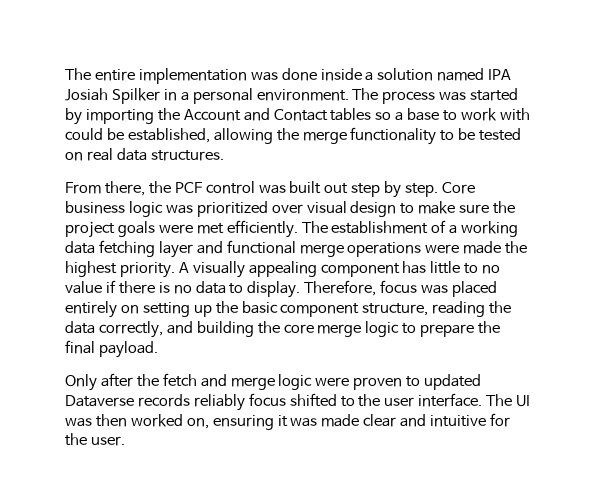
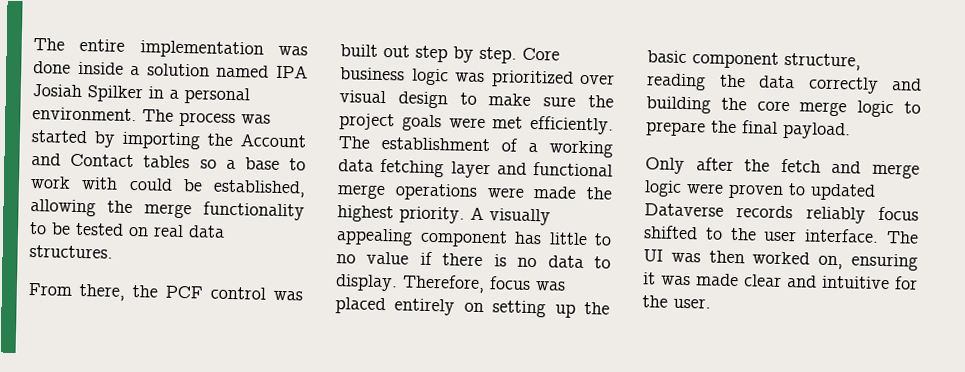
[98,321,163,338] correctly, -> [807,76,879,94] correctly

